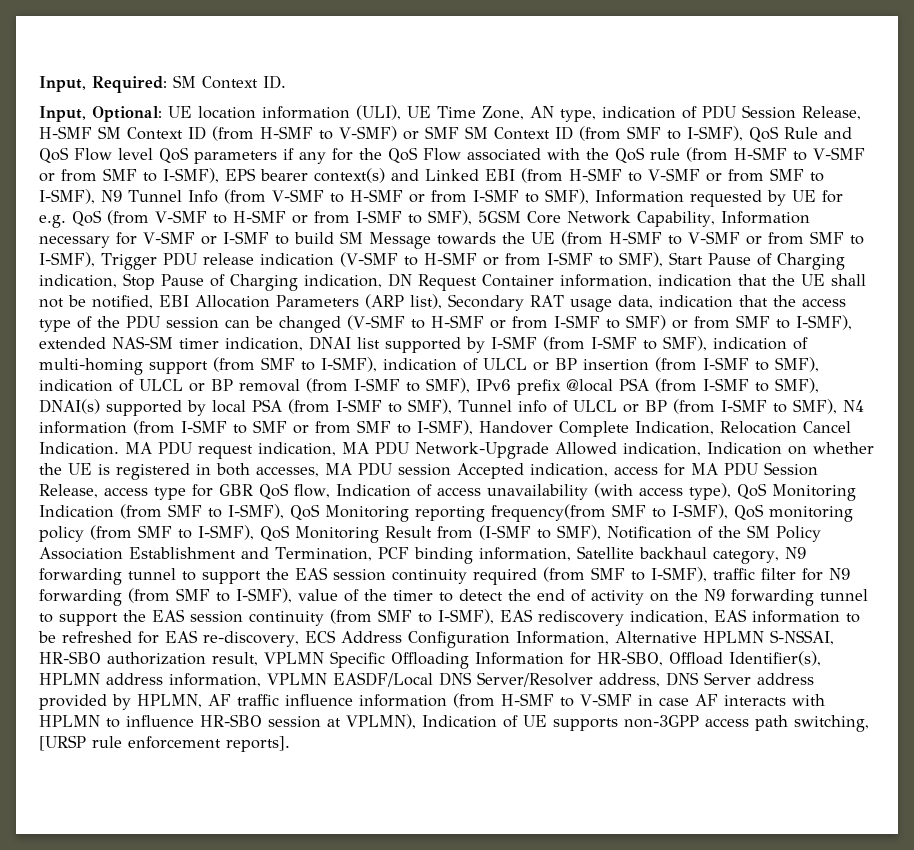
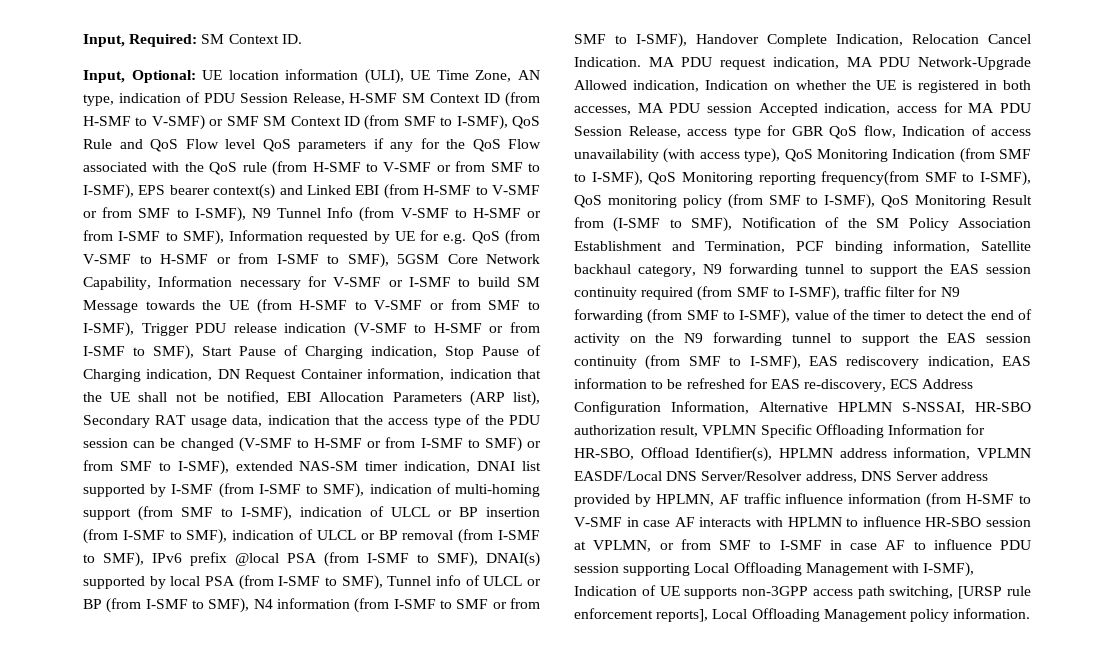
[346,714,416,729] VPLMN), -> [593,539,1031,552] [574,562,975,577] VPLMN, or from SMF to I-SMF in case AF to influence PDU session supporting Local Offloading Management with I-SMF),
[226,736,290,752] reports]. -> [656,608,1031,622] reports], Local Offloading Management policy information.

